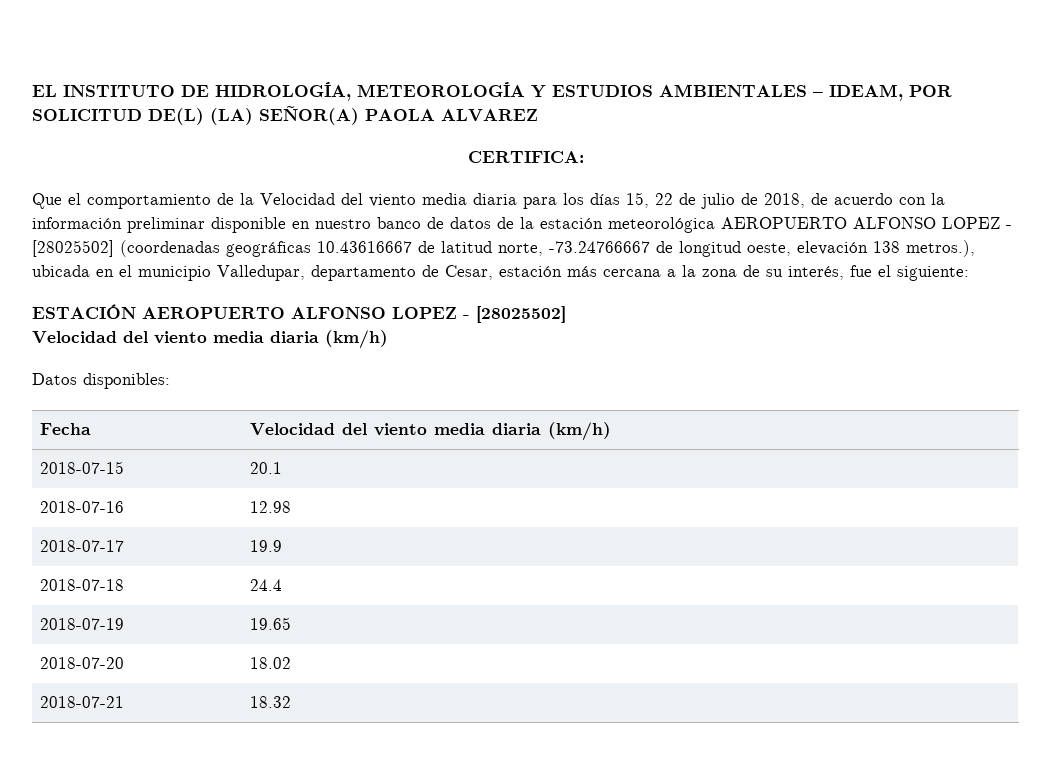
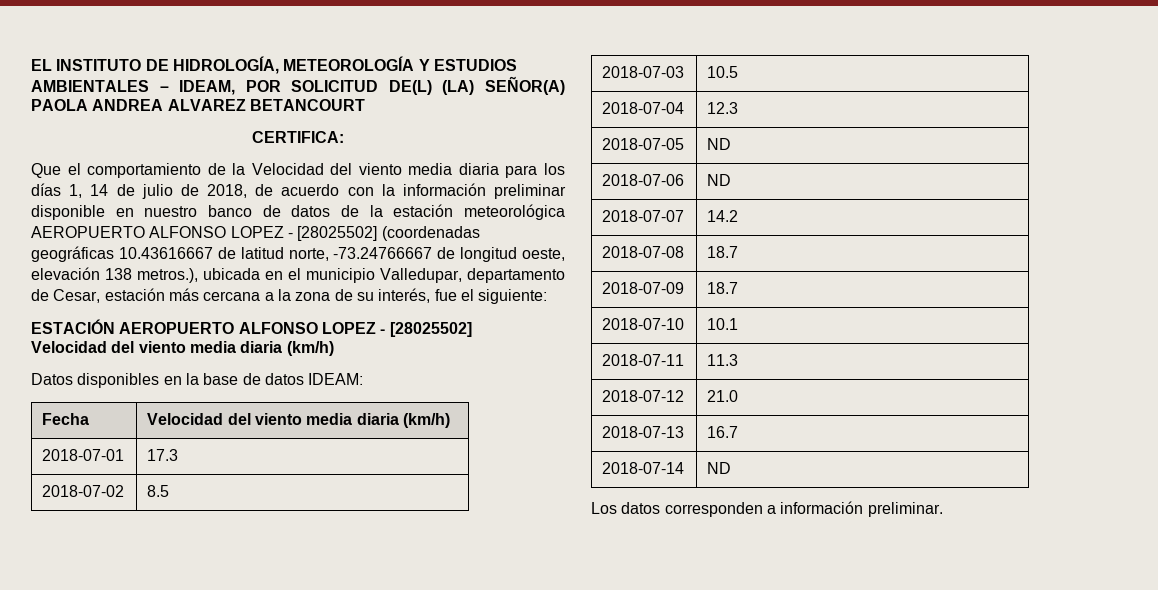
(435, 115) none -> [92,99,164,111] ANDREA
(538, 115) none -> [249,99,365,111] BETANCOURT
[626,192,673,208] 15, 22 -> [69,184,109,198] 1, 14
[83,373,170,389] disponibles: -> [77,373,364,388] disponibles en la base de datos IDEAM:
[39,461,124,474] [249,462,282,474] [39,501,124,513] [249,501,291,513] [39,540,124,552] [249,540,282,552] [39,579,124,591] [249,579,282,591] [39,618,124,630] [249,617,291,630] [39,657,124,669] [249,657,291,669] [39,696,124,708] [249,696,291,708] 2018-07-15 | 20.1 // 2018-07-16 | 12.98 // 2018-07-17 | 19.9 // 2018-07-18 | 24.4 // 2018-07-19 | 19.65 // 2018-07-20 | 18.02 // 2018-07-21 | 18.32 -> [42,449,125,461] [147,449,179,461] [42,485,125,497] [147,485,170,497] [602,66,685,78] [707,66,739,78] [602,102,685,114] [707,102,739,114] [602,138,685,150] [707,138,732,150] [602,174,685,186] [707,174,732,186] [602,210,685,222] [707,210,739,222] [602,246,685,258] [707,246,739,258] [602,282,685,294] [707,282,739,294] [602,318,685,330] [707,318,739,330] [602,354,685,366] [707,354,739,366] [602,390,685,402] [707,390,739,402] [602,426,685,438] [707,426,739,438] [602,462,685,474] [707,462,732,474] [591,501,943,517] 2018-07-01 | 17.3 // 2018-07-02 | 8.5 // 2018-07-03 | 10.5 // 2018-07-04 | 12.3 // 2018-07-05 | ND // 2018-07-06 | ND // 2018-07-07 | 14.2 // 2018-07-08 | 18.7 // 2018-07-09 | 18.7 // 2018-07-10 | 10.1 // 2018-07-11 | 11.3 // 2018-07-12 | 21.0 // 2018-07-13 | 16.7 // 2018-07-14 | ND // Los datos corresponden a información preliminar.

